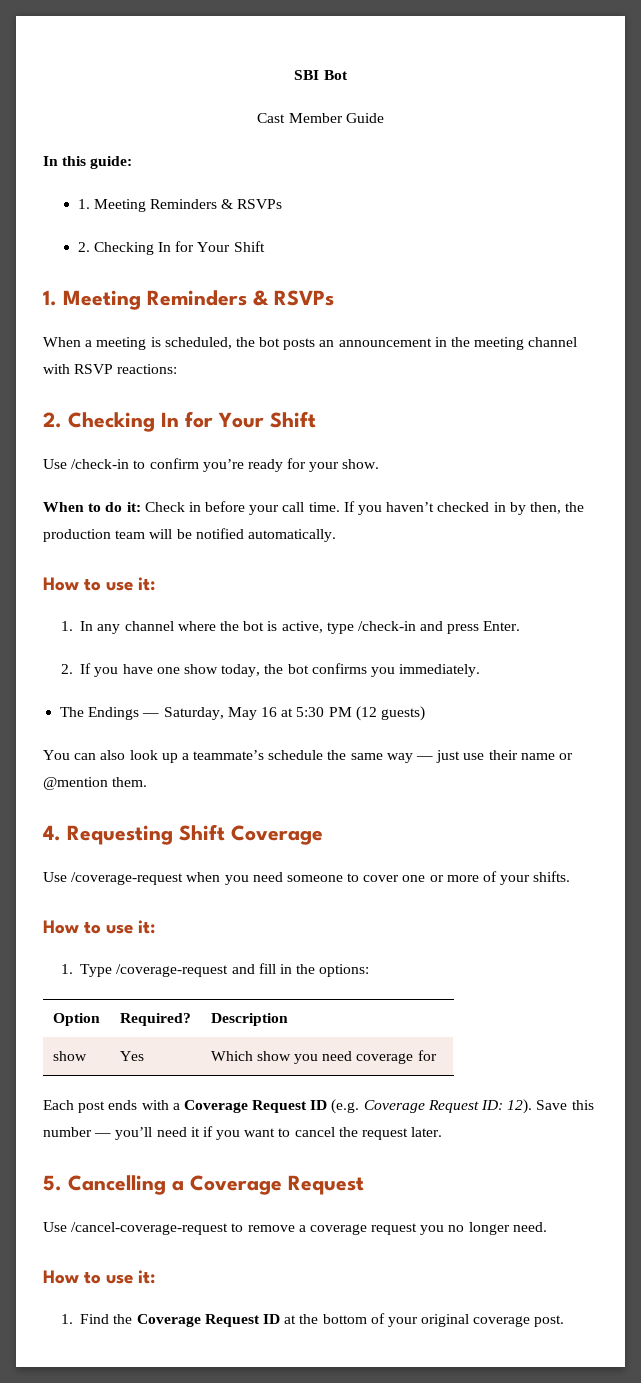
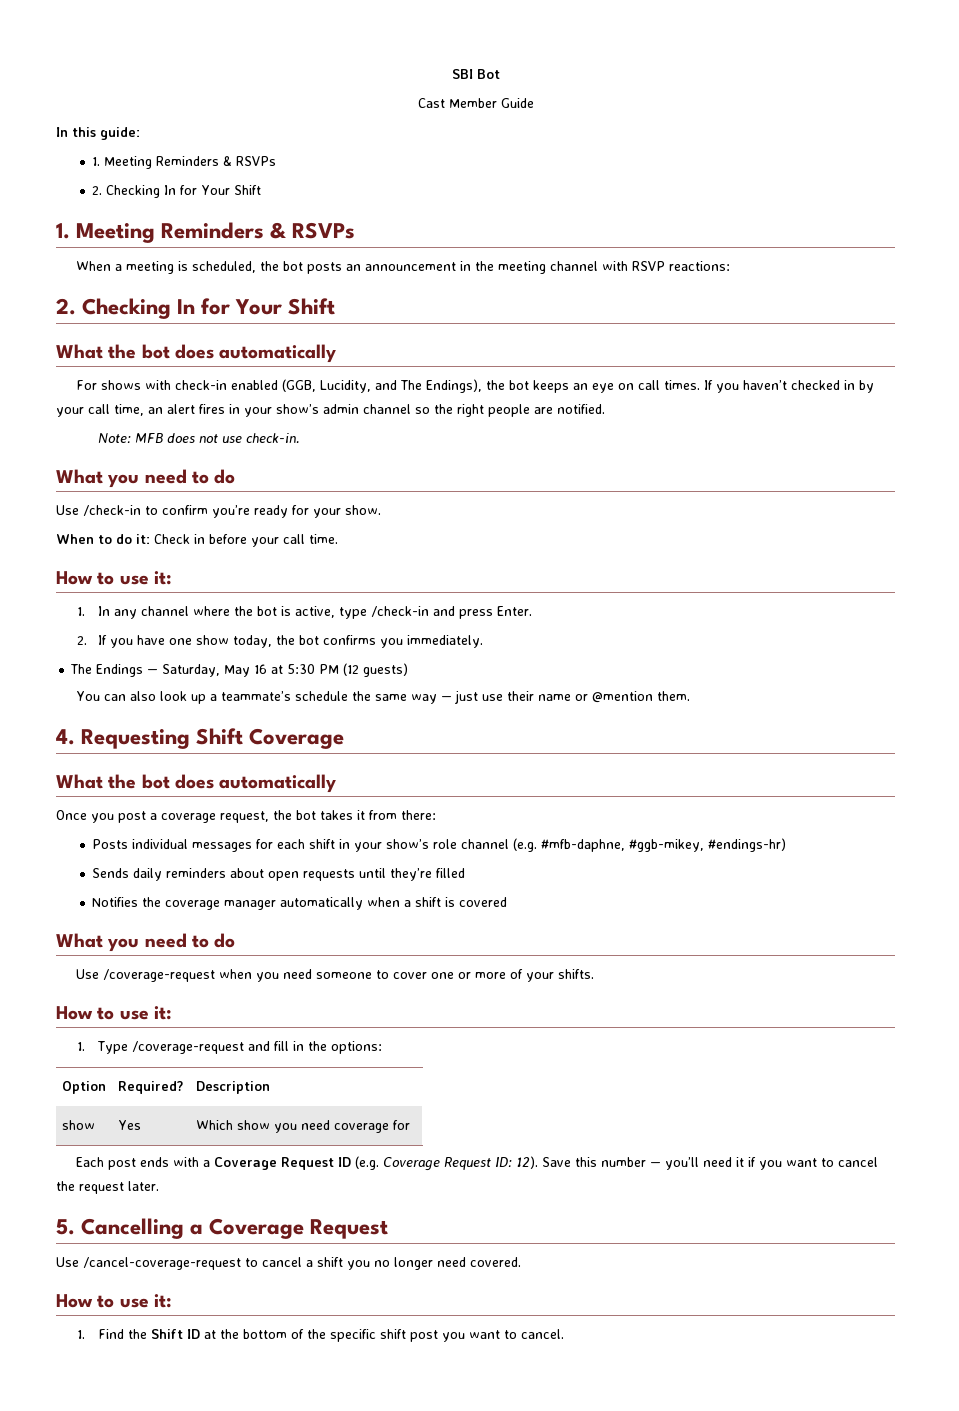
(316, 419) none -> [56,344,337,363] [76,379,875,393] [56,404,605,417] [97,433,300,444] [56,469,236,488] // What the bot does automatically // For shows with check-in enabled (GGB, Lucidity, and The Endings), the bot keeps an eye on call times. If you haven’t checked in by your call time, an alert fires in your show’s admin channel so the right people are notified. // Note: MFB does not use check-in. // What you need to do
[343,501,585,515] [43,528,336,542] If you haven’t checked in by then, the production team will be notified automatically. -> (338, 539) none
(323, 835) none -> [56,774,337,793] [56,810,436,823] [92,838,787,852] [92,868,466,881] [92,897,508,910] [56,933,236,952] // What the bot does automatically // Once you post a coverage request, the bot takes it from there: // Posts individual messages for each shift in your show’s role channel (e.g. #mfb-daphne, #ggb-mikey, #endings-hr) // Sends daily reminders about open requests until they’re filled // Notifies the coverage manager automatically when a shift is covered // What you need to do
[247,1223,418,1235] remove a coverage request -> [262,1257,343,1267] cancel a shift
[512,1222,547,1232] need. -> [437,1257,521,1267] need covered.
[136,1314,260,1327] Coverage Request -> [150,1329,183,1339] Shift
[387,1314,565,1327] your original coverage post. -> [306,1329,564,1342] the specific shift post you want to cancel.

